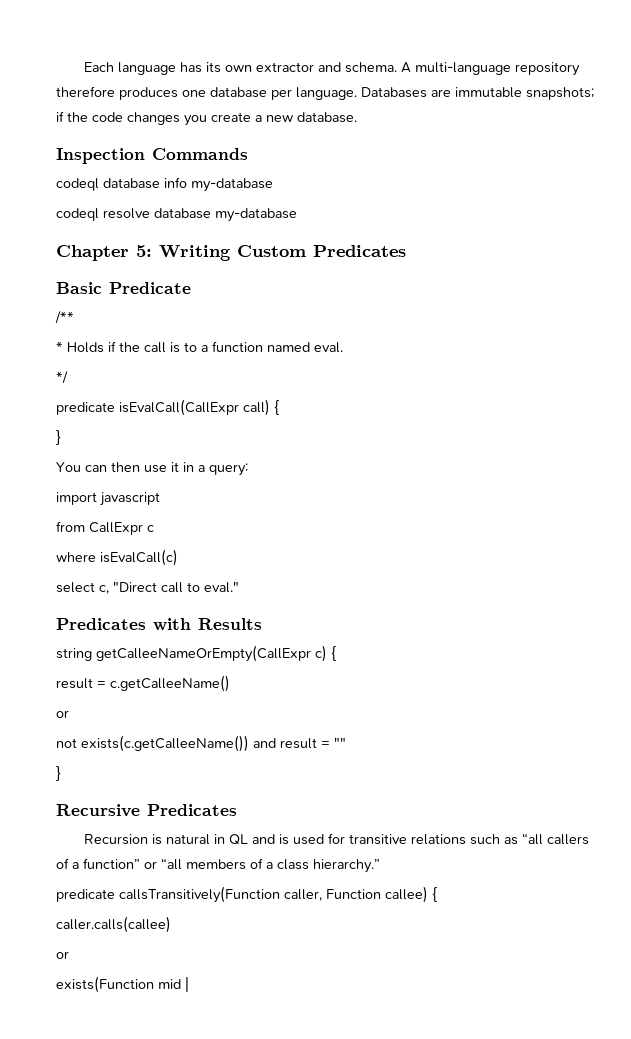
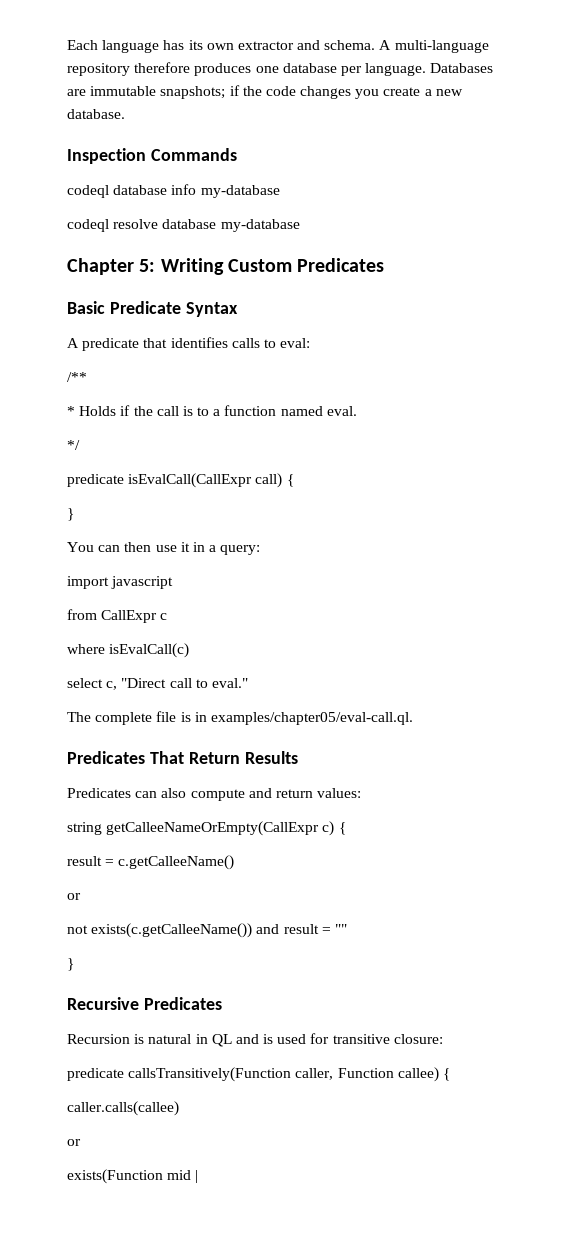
(191, 288) none -> [185,302,238,317] [67,337,311,351] Syntax // A predicate that identifies calls to eval:
[56,618,191,631] // Predicates with -> [67,711,413,725] [67,751,240,764] // The complete file is in examples/chapter05/eval-call.ql. // Predicates That Return
(262, 624) none -> [67,788,362,801] // Predicates can also compute and return values:
[411,833,590,845] [56,858,380,873] relations such as “all callers of a function” or “all members of a class hierarchy.” -> [393,1034,443,1044] closure:

